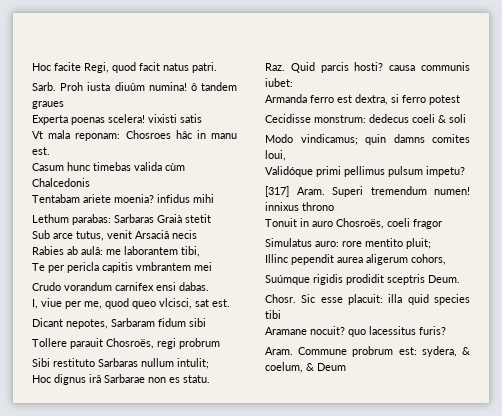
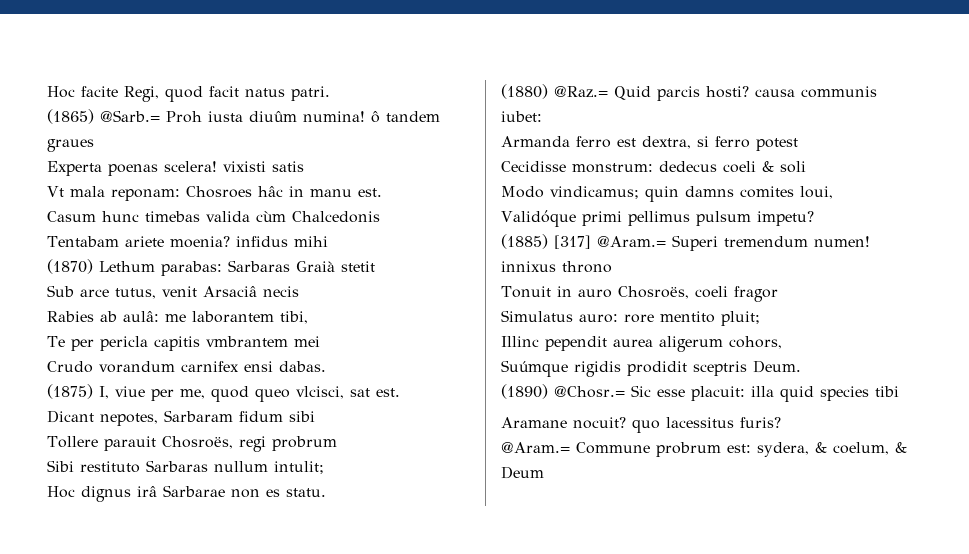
[32,82,56,91] Sarb. -> [47,109,160,124] (1865) @Sarb.=
(214, 198) none -> [47,259,93,274] (1870)
(209, 286) none -> [47,384,93,399] (1875)
[265,63,285,71] Raz. -> [501,84,608,99] (1880) @Raz.=
[265,186,325,197] [317] Aram. -> [501,234,666,249] (1885) [317] @Aram.=
[265,294,296,303] Chosr. -> [501,384,625,399] (1890) @Chosr.=
[265,347,293,355] Aram. -> [501,442,570,453] @Aram.=

